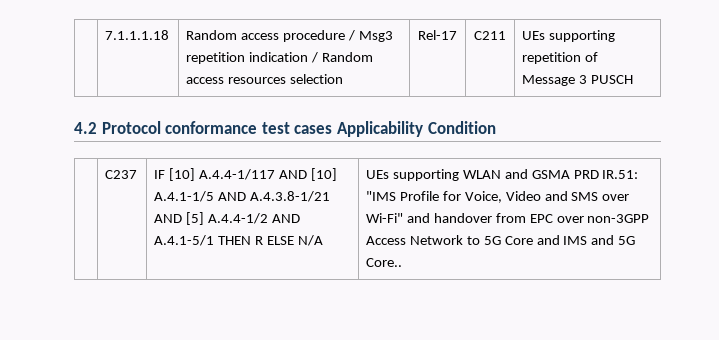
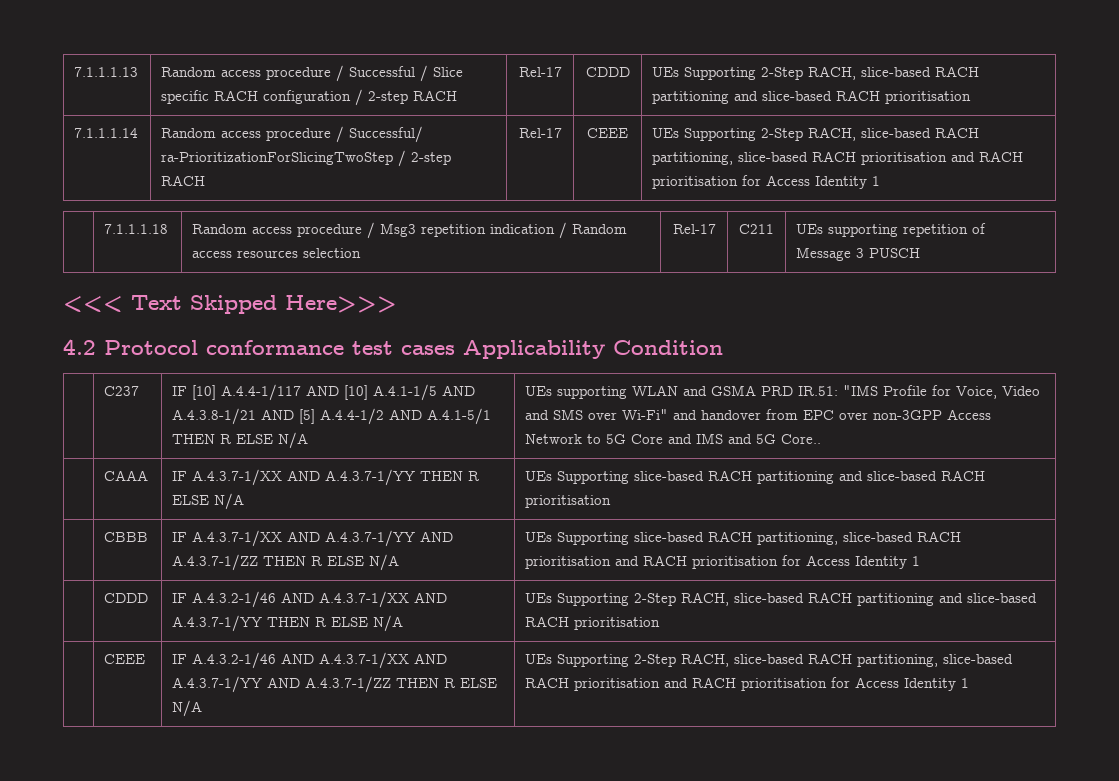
(104, 35) none -> [74,67,139,77] [161,65,464,82] [161,89,458,106] [518,67,562,77] [585,67,630,77] [652,66,980,80] [652,90,972,104] [74,128,139,138] [161,126,424,143] [161,150,452,167] [161,175,206,186] [518,128,562,138] [587,128,628,138] [652,127,980,141] [652,151,1024,165] [652,175,881,189] 7.1.1.1.13 | Random access procedure / Successful / Slice specific RACH configuration / 2-step RACH | Rel-17 | CDDD | UEs Supporting 2-Step RACH, slice-based RACH partitioning and slice-based RACH prioritisation // 7.1.1.1.14 | Random access procedure / Successful/ ra-PrioritizationForSlicingTwoStep / 2-step RACH | Rel-17 | CEEE | UEs Supporting 2-Step RACH, slice-based RACH partitioning, slice-based RACH prioritisation and RACH prioritisation for Access Identity 1 //
(633, 79) none -> [63,295,397,314] // <<< Text Skipped Here>>>
(402, 262) none -> [104,470,149,481] [172,469,480,486] [172,493,245,510] [525,470,986,484] [525,495,612,508] [104,532,149,542] [172,530,454,547] [172,554,400,571] [525,531,962,545] [525,555,921,569] [104,593,149,603] [172,591,448,608] [172,615,404,632] [525,592,1038,606] [525,616,661,630] [104,654,146,664] [172,652,448,669] [172,676,498,693] [172,700,203,717] [525,653,1014,667] [525,677,970,691] // | CAAA | IF A.4.3.7-1/XX AND A.4.3.7-1/YY THEN R ELSE N/A | UEs Supporting slice-based RACH partitioning and slice-based RACH prioritisation // | CBBB | IF A.4.3.7-1/XX AND A.4.3.7-1/YY AND A.4.3.7-1/ZZ THEN R ELSE N/A | UEs Supporting slice-based RACH partitioning, slice-based RACH prioritisation and RACH prioritisation for Access Identity 1 // | CDDD | IF A.4.3.2-1/46 AND A.4.3.7-1/XX AND A.4.3.7-1/YY THEN R ELSE N/A | UEs Supporting 2-Step RACH, slice-based RACH partitioning and slice-based RACH prioritisation // | CEEE | IF A.4.3.2-1/46 AND A.4.3.7-1/XX AND A.4.3.7-1/YY AND A.4.3.7-1/ZZ THEN R ELSE N/A | UEs Supporting 2-Step RACH, slice-based RACH partitioning, slice-based RACH prioritisation and RACH prioritisation for Access Identity 1

